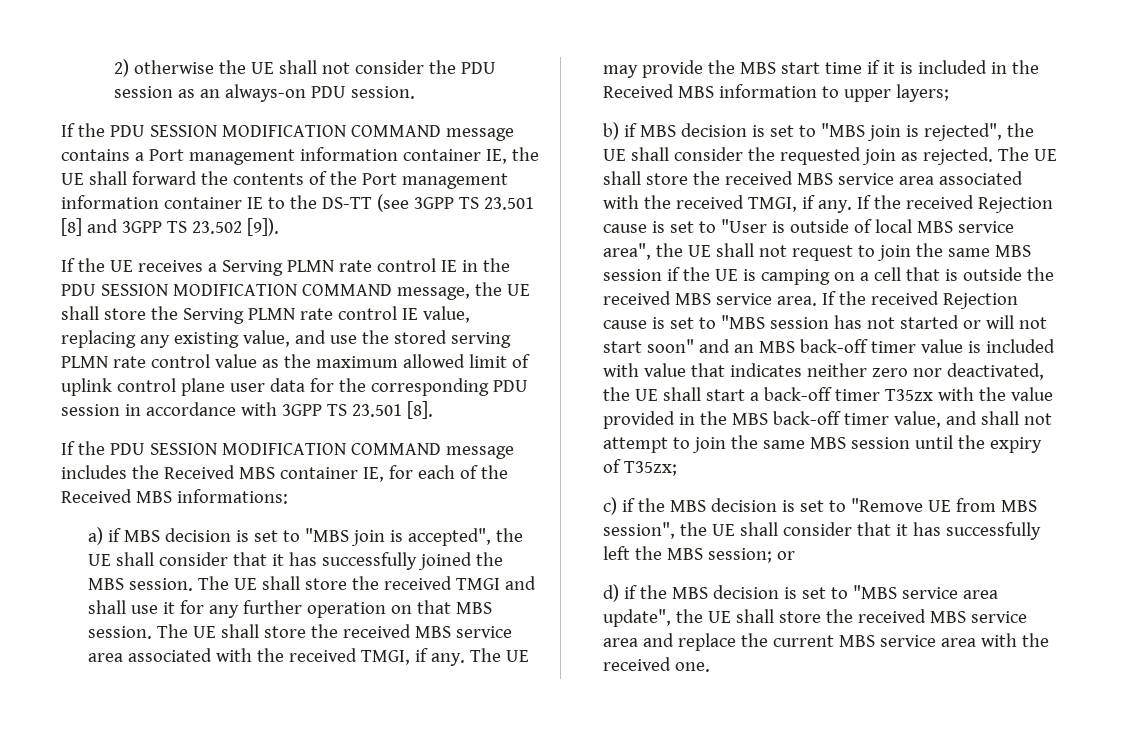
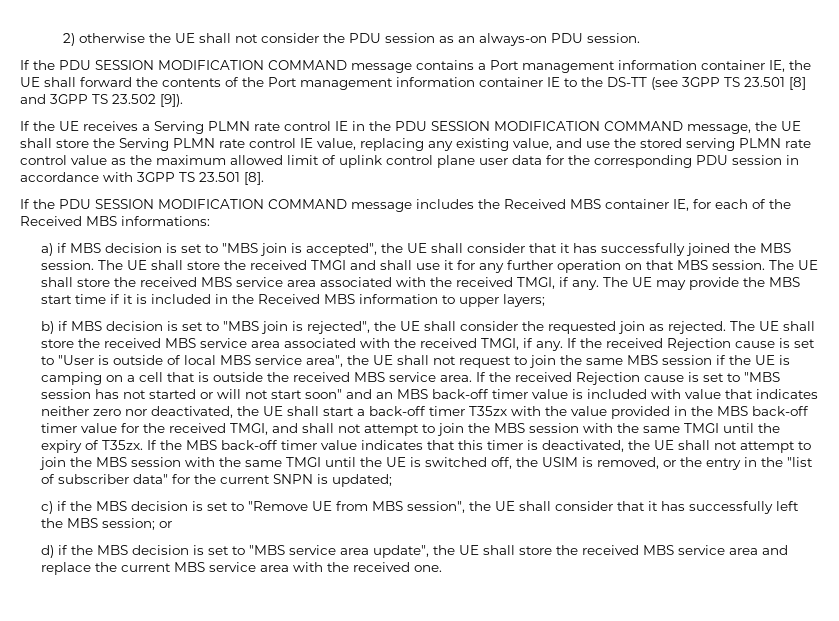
[893,411,941,428] value, -> [81,423,269,435] value for the received TMGI,
[762,435,1042,453] [602,459,677,476] same MBS session until the expiry of T35zx; -> [494,423,781,433] [41,440,812,453] [39,457,814,470] [41,474,393,487] MBS session with the same TMGI until the expiry of T35zx. If the MBS back-off timer value indicates that this timer is deactivated, the UE shall not attempt to join the MBS session with the same TMGI until the UE is switched off, the USIM is removed, or the entry in the "list of subscriber data" for the current SNPN is updated;

